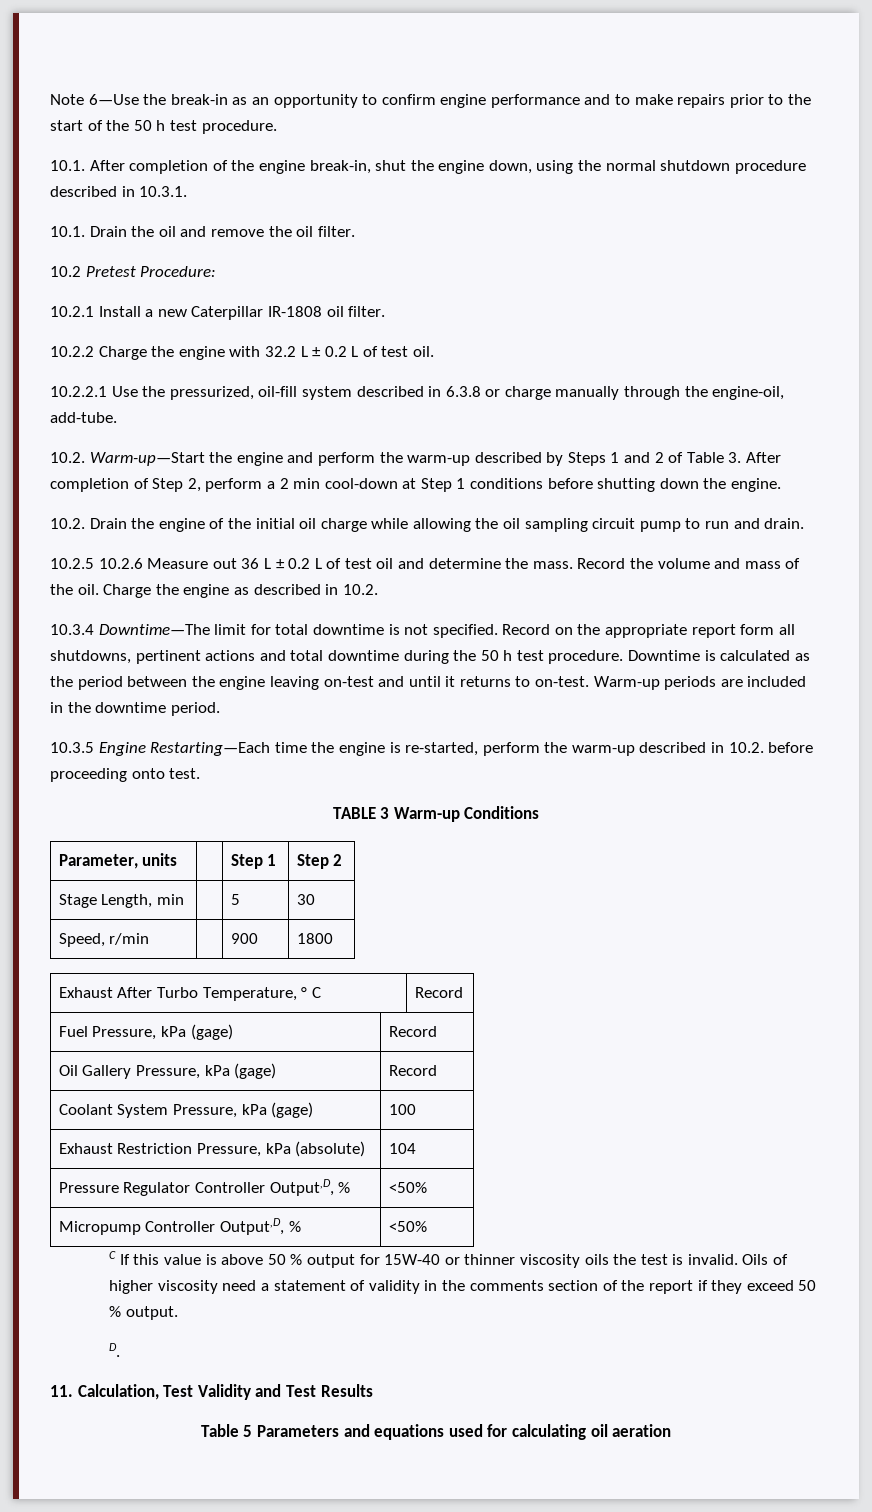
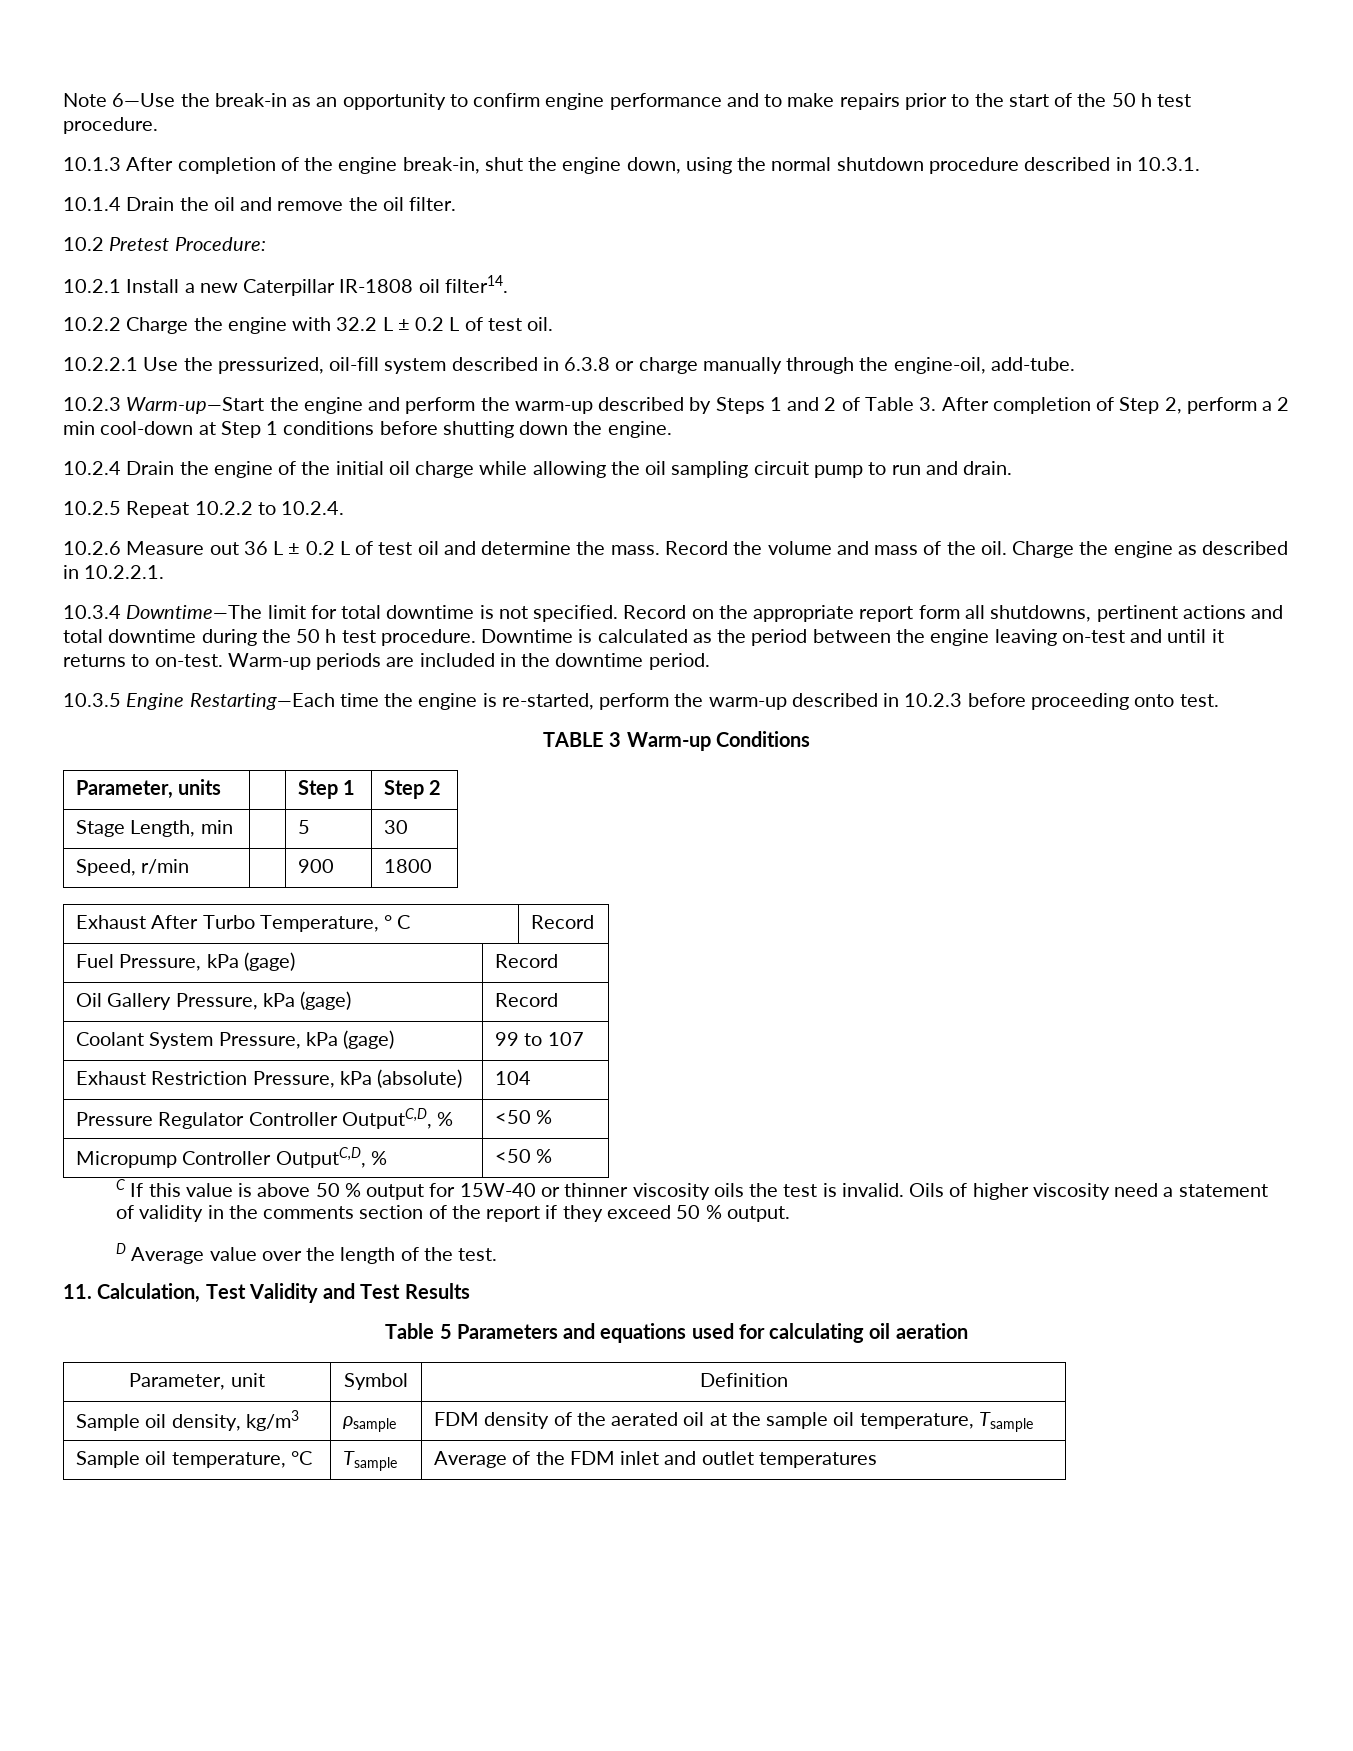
[50,160,85,171] 10.1. -> [63,157,121,171] 10.1.3
[50,226,85,237] 10.1. -> [63,197,121,211] 10.1.4
[348,306,386,317] filter. -> [444,275,508,293] filter14.
[50,452,85,463] 10.2. -> [63,397,121,411] 10.2.3
[50,518,85,529] 10.2. -> [63,461,121,475] 10.2.4
(94, 563) none -> [126,501,345,518] Repeat 10.2.2 to 10.2.4. //
[342,584,378,595] 10.2. -> [84,565,165,579] 10.2.2.1.
[728,742,764,753] 10.2. -> [904,693,963,707] 10.2.3
[388,1104,416,1115] 100 -> [495,1032,584,1046] 99 to 107
[269,1179,351,1196] [388,1182,427,1193] Output,D, % | <50% -> [341,1108,454,1129] [495,1110,553,1124] OutputC,D, % | <50 %
[220,1218,301,1235] [388,1221,427,1232] Output,D, % | <50% -> [275,1147,387,1168] [495,1149,553,1163] OutputC,D, % | <50 %
[109,1343,121,1357] D. -> [116,1243,498,1264] D Average value over the length of the test.
(672, 1430) none -> [129,1373,265,1390] [344,1373,408,1390] [699,1373,788,1387] [76,1410,299,1431] [343,1416,397,1432] [434,1412,1033,1432] [76,1451,312,1468] [343,1451,398,1471] [434,1451,877,1468] // Parameter, unit | Symbol | Definition // Sample oil density, kg/m3 | ρsample | FDM density of the aerated oil at the sample oil temperature, Tsample // Sample oil temperature, °C | Tsample | Average of the FDM inlet and outlet temperatures

